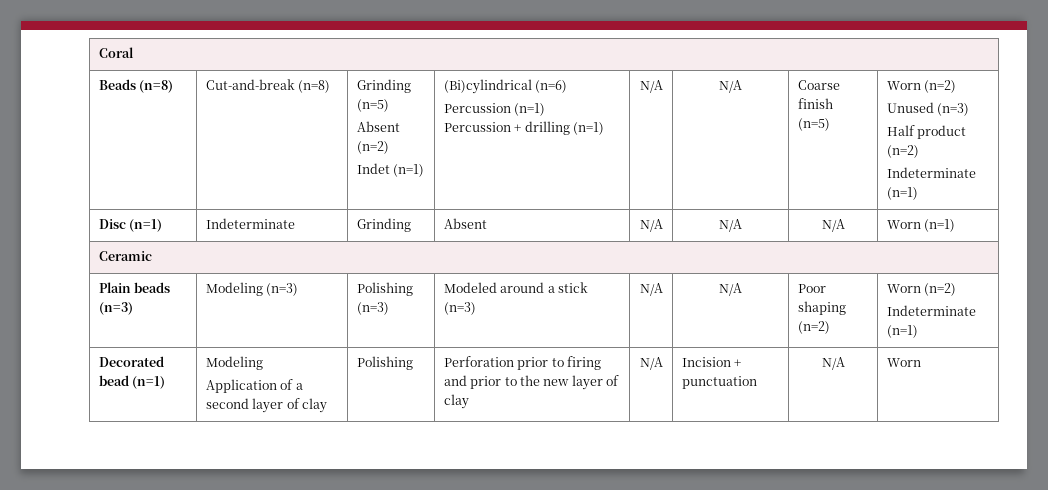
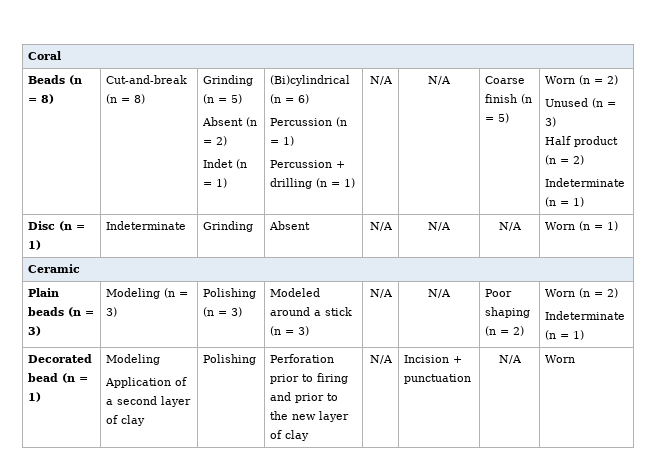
[139,80,174,93] [205,79,331,93] [356,79,411,93] [356,99,389,112] [356,121,400,132] [356,141,389,154] [356,163,425,177] [443,79,568,94] [443,103,546,116] (n=8) | Cut-and-break (n=8) | Grinding (n=5) // Absent (n=2) // Indet (n=1) | (Bi)cylindrical (n=6) // Percussion (n=1) -> [69,75,83,85] [28,94,55,104] [106,75,188,84] [106,94,146,104] [203,75,254,86] [203,94,243,104] [202,117,258,127] [203,136,228,146] [203,159,248,169] [203,178,228,188] [270,75,351,86] [270,94,310,104] [270,117,348,127] [270,136,295,146] (n = 8) | Cut-and-break (n = 8) | Grinding (n = 5) // Absent (n = 2) // Indet (n = 1) | (Bi)cylindrical (n = 6) // Percussion (n = 1)
[573,122,605,135] (n=1) -> [316,178,356,188] (n = 1)
[797,118,830,131] [886,80,957,93] [886,102,970,116] [886,125,967,139] [886,145,919,158] [886,167,976,178] [886,187,918,200] [98,219,163,232] (n=5) | Worn (n=2) // Unused (n=3) // Half product (n=2) // Indeterminate (n=1) // Disc (n=1) -> [521,94,533,104] [485,113,510,123] [545,75,619,85] [545,98,617,108] [545,117,557,127] [545,136,619,147] [545,155,585,165] [545,178,626,187] [545,197,585,207] [28,221,86,231] [28,240,42,250] (n = 5) | Worn (n = 2) // Unused (n = 3) // Half product (n = 2) // Indeterminate (n = 1) // Disc (n = 1)
[924,219,956,232] (n=1) -> [579,221,619,231] (n = 1)
[98,302,133,315] [205,282,299,296] [356,282,413,296] [356,302,389,315] (n=3) | Modeling (n=3) | Polishing (n=3) -> [68,307,95,317] [28,326,42,336] [106,288,189,299] [106,307,118,317] [203,288,257,299] [203,307,243,317] (n = 3) | Modeling (n = 3) | Polishing (n = 3)
[443,302,476,315] (n=3) -> [270,326,310,336] (n = 3)
[797,321,830,334] [886,283,957,296] [886,305,976,316] [886,325,918,338] (n=2) | Worn (n=2) // Indeterminate (n=1) -> [485,326,525,336] [545,288,619,298] [545,311,626,320] [545,330,585,340] (n = 2) | Worn (n = 2) // Indeterminate (n = 1)
[132,376,166,389] (n=1) -> [62,373,89,383] [28,392,42,402] (n = 1)

